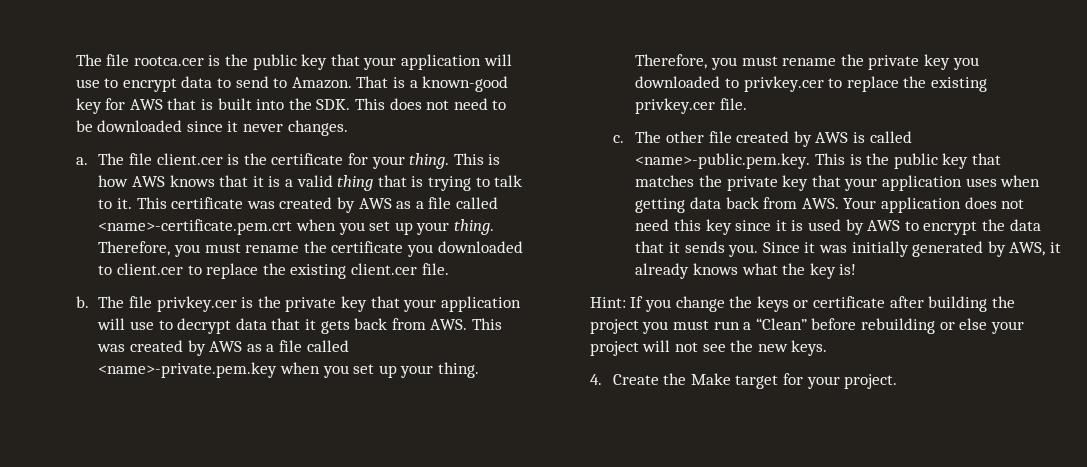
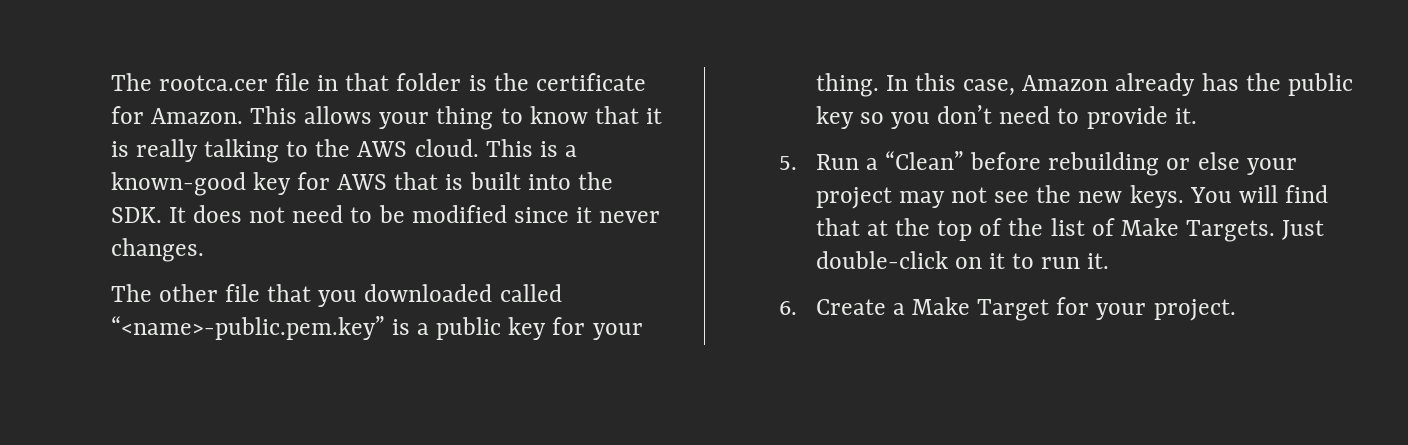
[75,54,512,70] [75,76,389,92] The file rootca.cer is the public key that your application will use to encrypt data to send to Amazon. That -> [110,73,646,91] [110,106,663,130] [110,139,533,163] The rootca.cer file in that folder is the certificate for Amazon. This allows your thing to know that it is really talking to the AWS cloud. This
[354,98,385,110] This -> [168,207,186,223] It
[97,120,183,132] downloaded -> [411,205,507,223] modified
[75,153,501,169] [98,175,523,191] [98,197,498,213] [98,219,495,235] [98,241,523,257] [98,263,449,279] [75,296,521,312] [97,318,502,334] [97,340,349,356] [98,362,480,378] [635,54,979,70] [635,76,988,92] [635,98,748,114] [612,131,912,147] [635,153,1002,169] [635,175,1041,191] [635,197,1025,213] [635,219,1041,235] [635,241,1061,257] [635,263,857,279] [589,296,1015,312] [589,319,740,334] a. The file client.cer is the certificate for your thing. This is how AWS knows that it is a valid thing that is trying to talk to it. This certificate was created by AWS as a file called <name>-certificate.pem.crt when you set up your thing. Therefore, you must rename the certificate you downloaded to client.cer to replace the existing client.cer file. // b. The file privkey.cer is the private key that your application will use to decrypt data that it gets back from AWS. This was created by AWS as a file called <name>-private.pem.key when you set up your thing. Therefore, you must rename the private key you downloaded to privkey.cer to replace the existing privkey.cer file. // c. The other file created by AWS is called <name>-public.pem.key. This is the public key that matches the private key that your application uses when getting data back from AWS. Your application does not need this key since it is used by AWS to encrypt the data that it sends you. Since it was initially generated by AWS, it already knows what the key is! // Hint: If you change the keys or certificate after building the project you must run -> [110,284,562,307] [110,316,643,340] [815,73,1353,97] [815,105,1197,129] [779,154,859,170] The other file that you downloaded called “<name>-public.pem.key” is a public key for your thing. In this case, Amazon already has the public key so you don’t need to provide it. // 5. Run
[642,340,671,352] will -> [898,191,945,208] may
[589,373,779,389] // 4. Create the Make target -> [1189,185,1329,203] [815,218,1325,242] [815,251,1110,269] [779,297,1050,321] You will find that at the top of the list of Make Targets. Just double-click on it to run it. // 6. Create a Make Target

